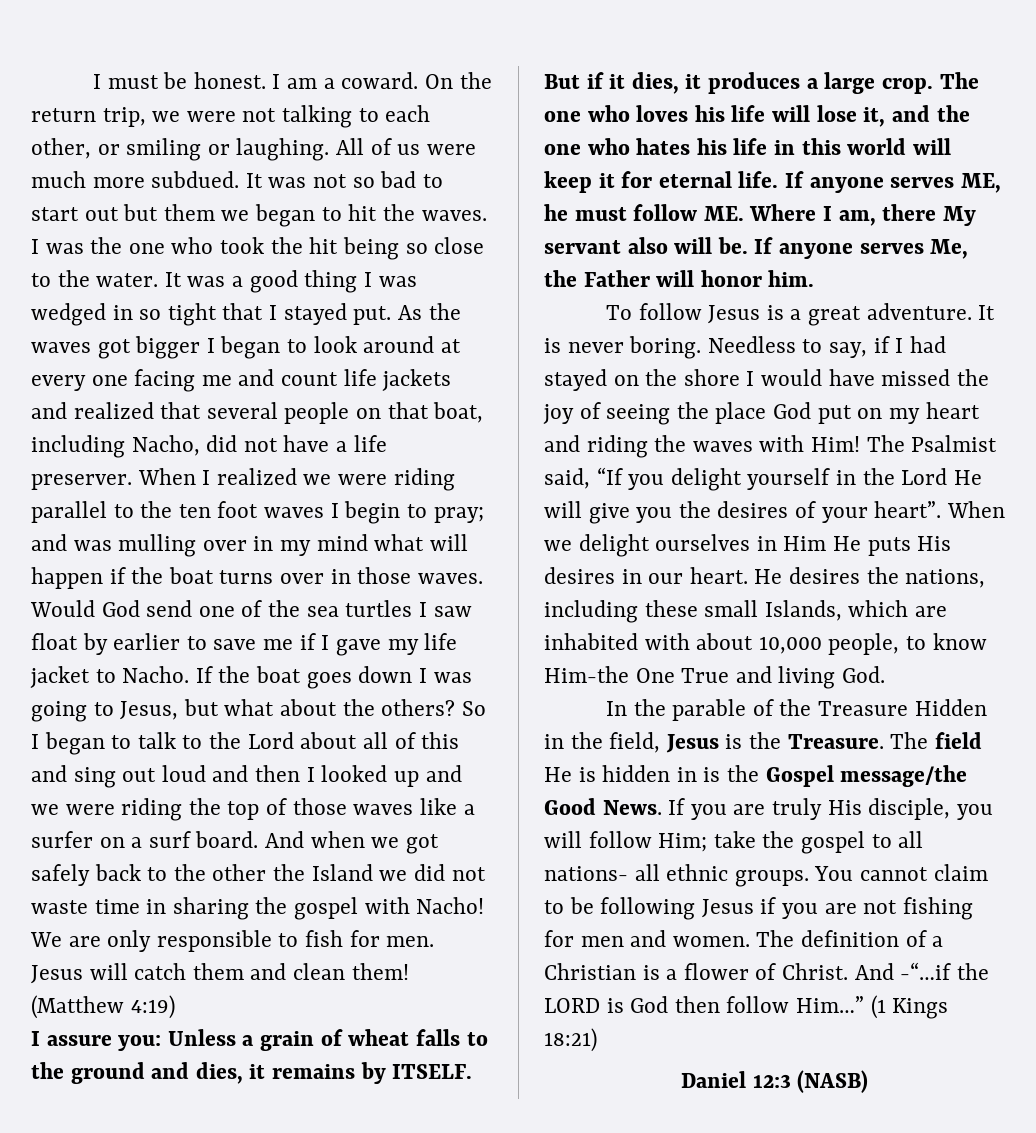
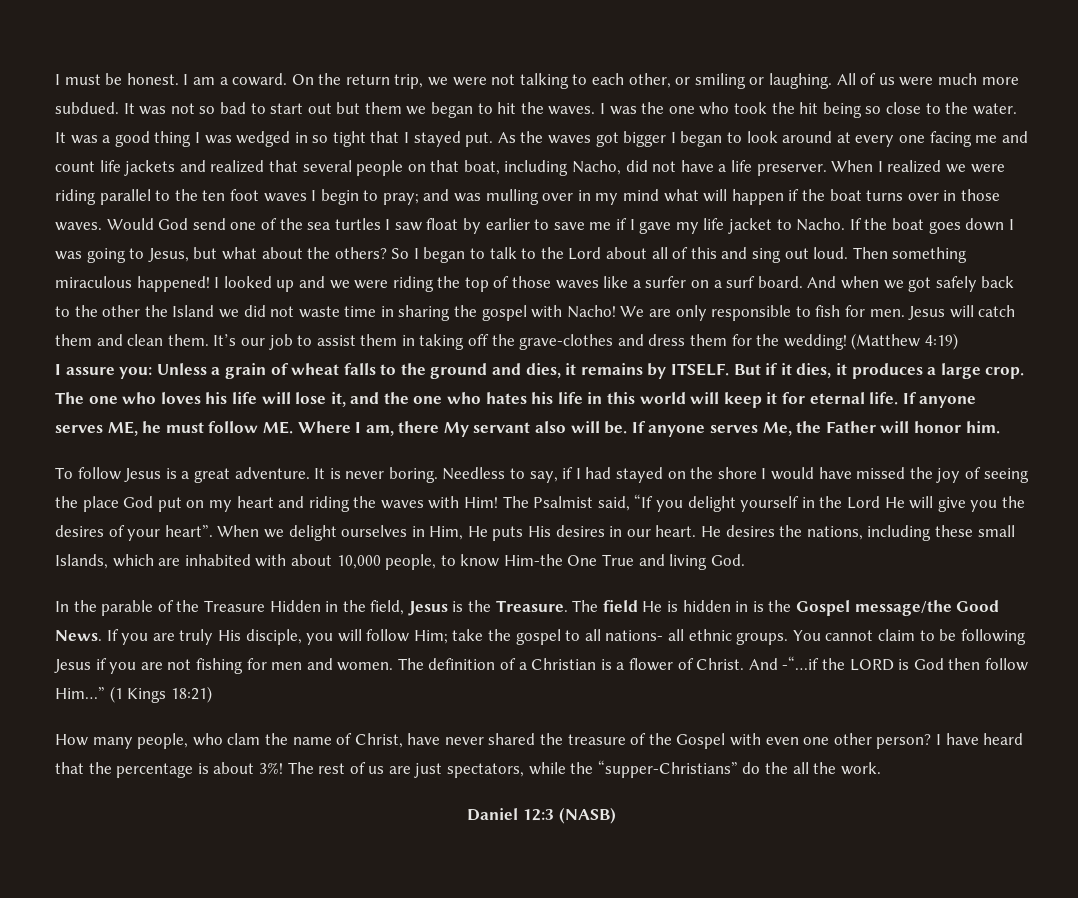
[161,765,301,782] loud and then -> [813,247,968,263] [55,276,210,292] loud. Then something miraculous happened!
[351,963,409,980] them! -> [167,334,847,350] them. It’s our job to assist them in taking off the grave-clothes and dress them for the wedding!
[783,536,827,551] Him -> [429,526,464,540] Him,
(597, 1040) none -> [55,733,1024,749] [55,760,881,778] // How many people, who clam the name of Christ, have never shared the treasure of the Gospel with even one other person? I have heard that the percentage is about 3%! The rest of us are just spectators, while the “supper-Christians” do the all the work.

